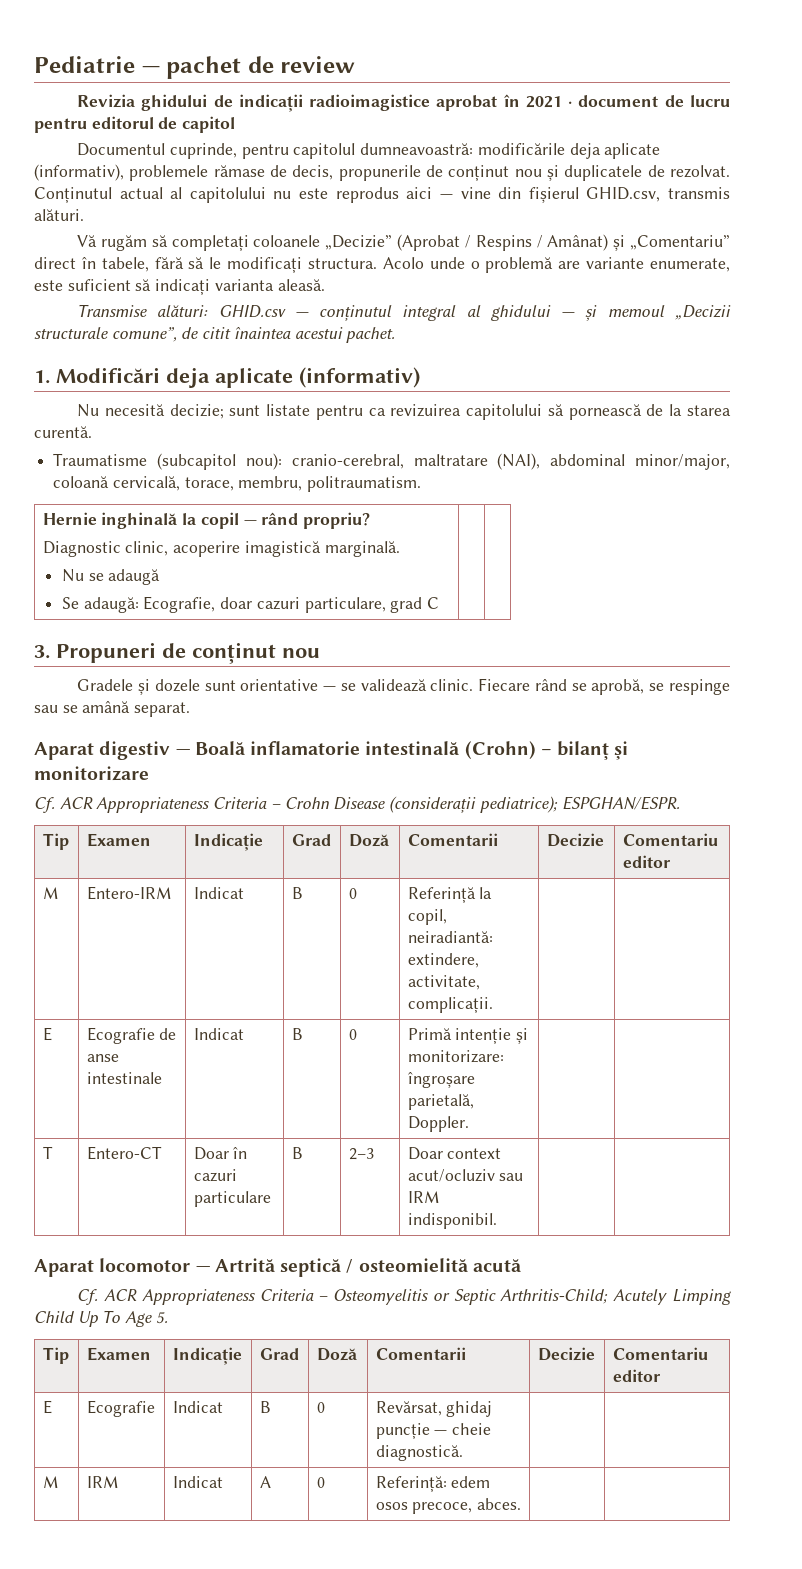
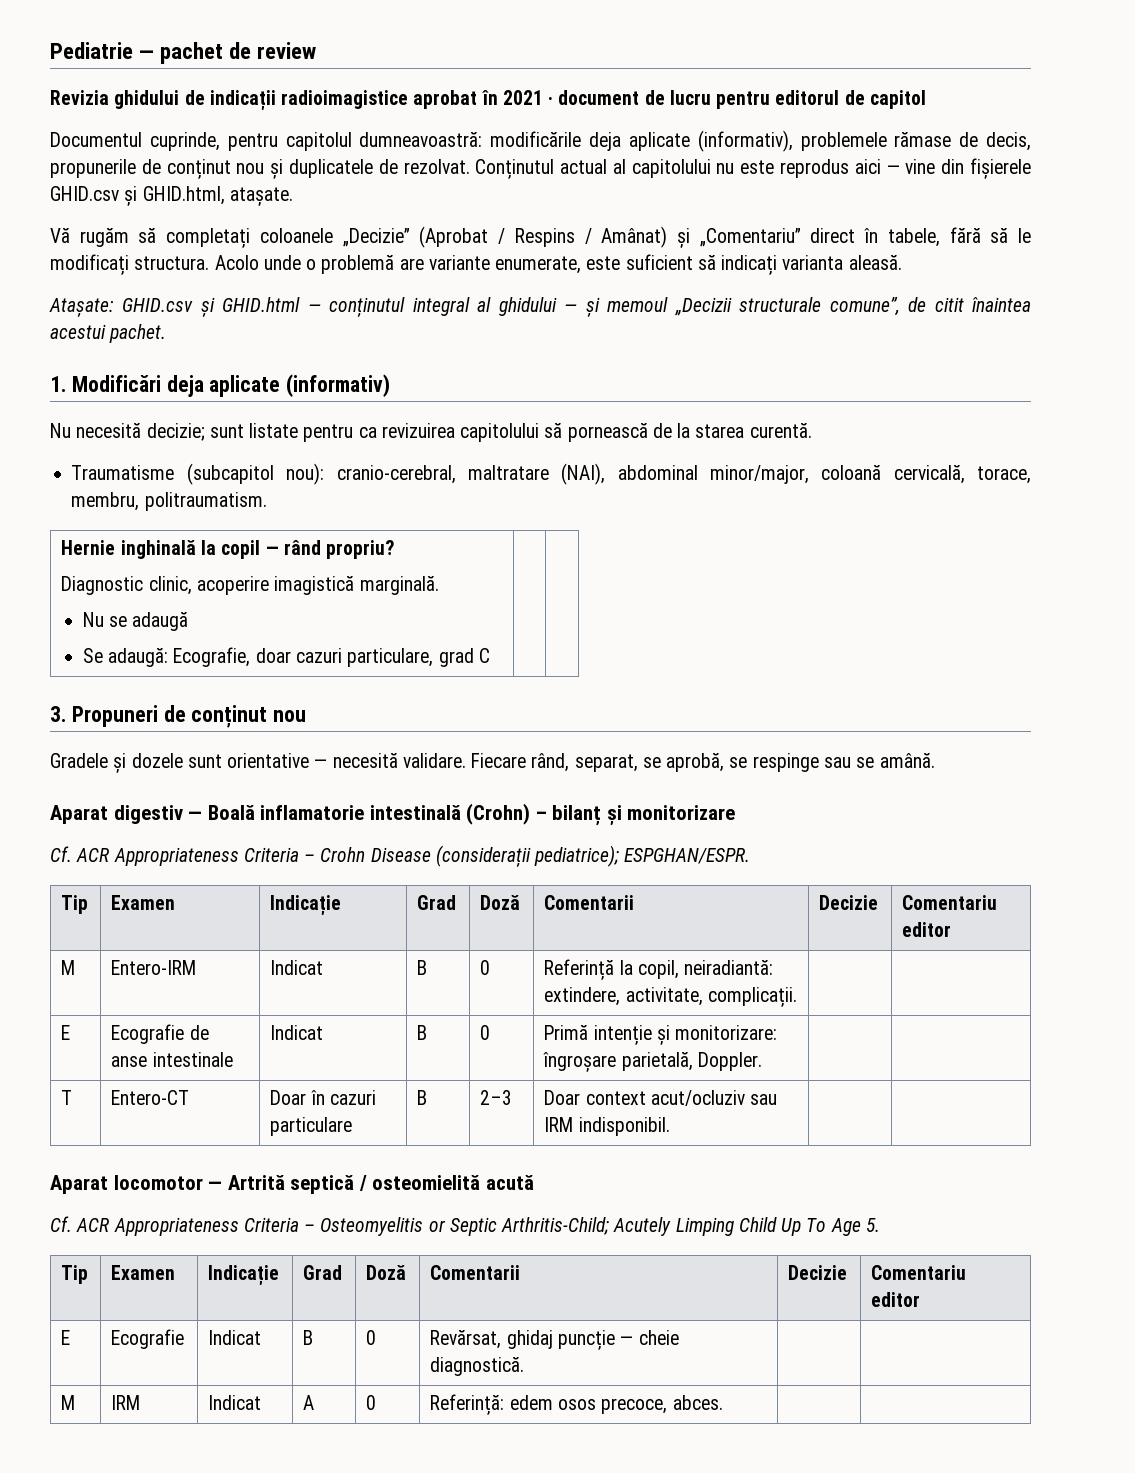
[528,187,731,203] [34,209,84,221] fișierul GHID.csv, transmis alături. -> [969,158,1031,179] [50,186,293,206] fișierele GHID.csv și GHID.html, atașate.
[77,304,286,318] Transmise alături: GHID.csv -> [49,297,301,317] Atașate: GHID.csv și GHID.html
[340,678,567,692] se validează clinic. Fiecare rând -> [332,753,638,772] necesită validare. Fiecare rând, separat,
[82,701,191,717] amână separat. -> [879,753,935,768] amână.

